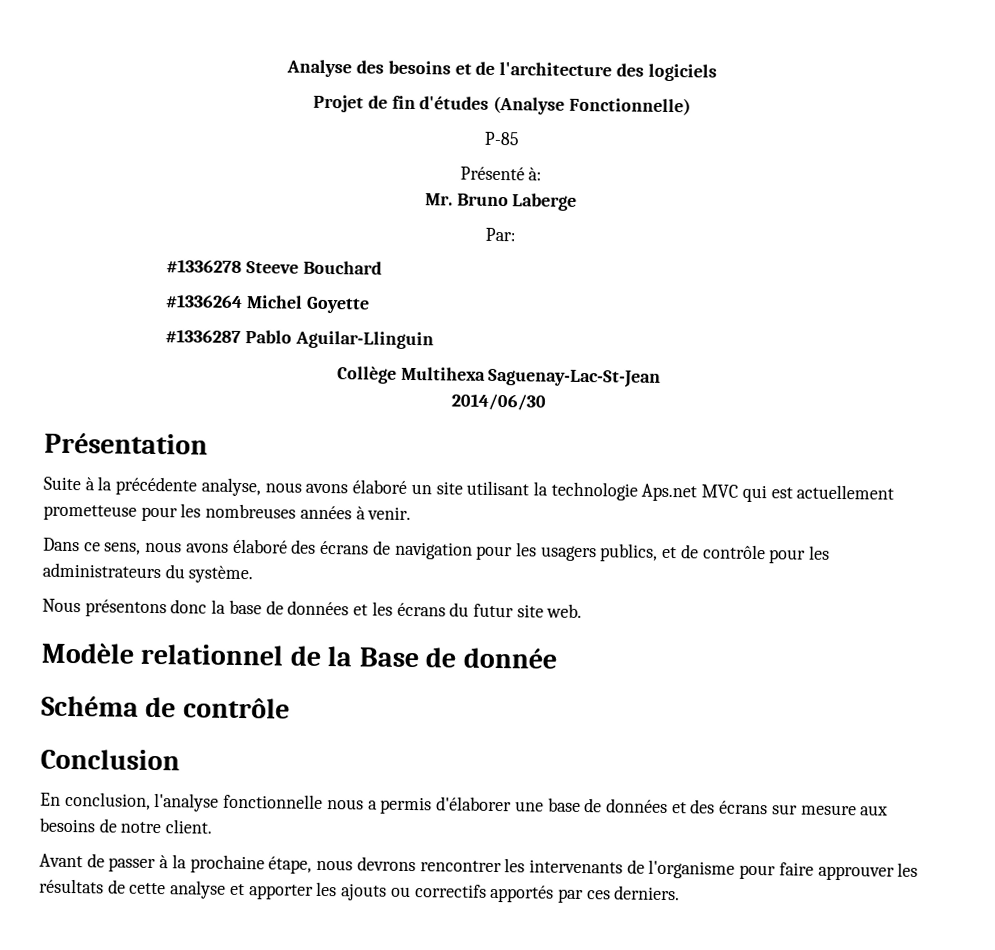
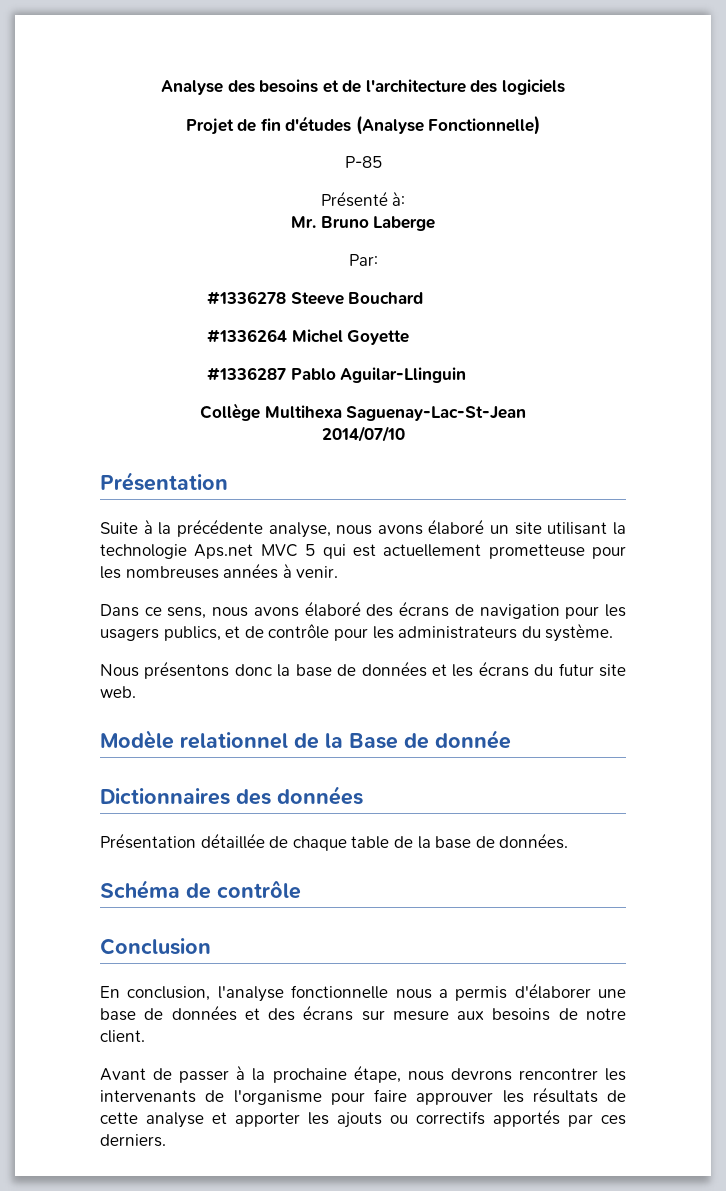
[450,393,546,411] 2014/06/30 -> [321,426,405,442] 2014/07/10
(739, 491) none -> [305,544,316,556] 5
(557, 658) none -> [100,786,363,805] [100,833,569,851] // Dictionnaires des données // Présentation détaillée de chaque table de la base de données.

